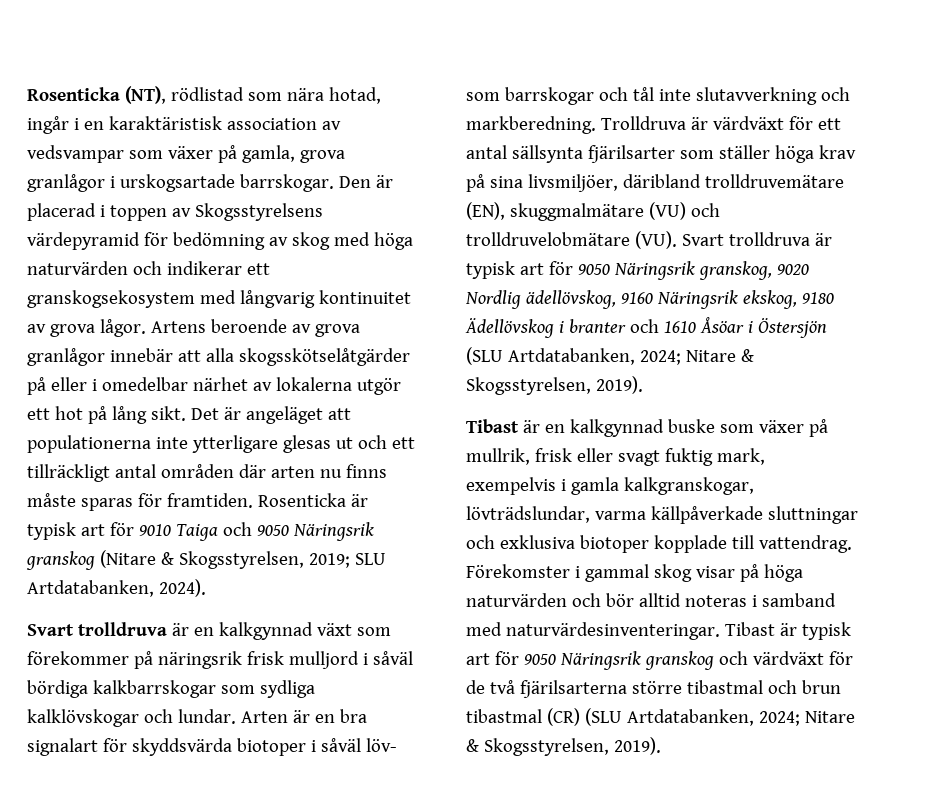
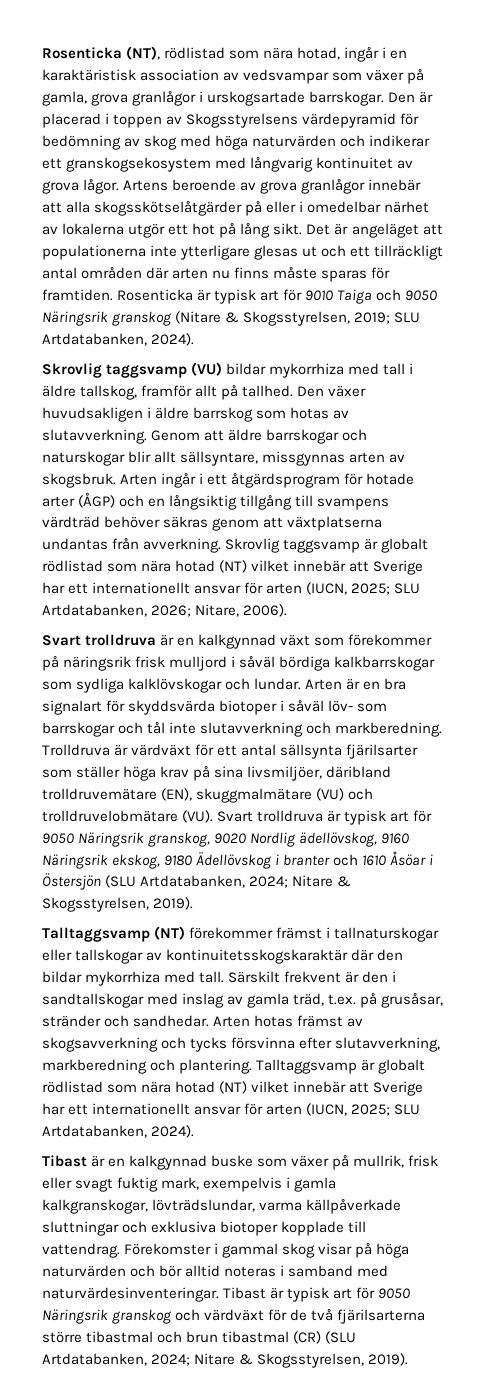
(206, 588) none -> [42,362,414,378] [42,384,367,400] [42,407,350,422] [42,429,368,444] [42,451,406,466] [42,472,415,488] [42,492,390,510] [42,516,383,531] [42,537,429,553] [42,560,424,575] [42,582,421,595] [42,604,288,617] // Skrovlig taggsvamp (VU) bildar mykorrhiza med tall i äldre tallskog, framför allt på tallhed. Den växer huvudsakligen i äldre barrskog som hotas av slutavverkning. Genom att äldre barrskogar och naturskogar blir allt sällsyntare, missgynnas arten av skogsbruk. Arten ingår i ett åtgärdsprogram för hotade arter (ÅGP) och en långsiktig tillgång till svampens värdträd behöver säkras genom att växtplatserna undantas från avverkning. Skrovlig taggsvamp är globalt rödlistad som nära hotad (NT) vilket innebär att Sverige har ett internationellt ansvar för arten (IUCN, 2025; SLU Artdatabanken, 2026; Nitare, 2006).
(643, 385) none -> [42,926,440,942] [42,949,404,964] [42,971,397,986] [42,992,444,1008] [42,1015,364,1027] [42,1037,441,1052] [42,1059,426,1074] [42,1081,424,1096] [42,1103,421,1116] [42,1125,195,1138] // Talltaggsvamp (NT) förekommer främst i tallnaturskogar eller tallskogar av kontinuitetsskogskaraktär där den bildar mykorrhiza med tall. Särskilt frekvent är den i sandtallskogar med inslag av gamla träd, t.ex. på grusåsar, stränder och sandhedar. Arten hotas främst av skogsavverkning och tycks försvinna efter slutavverkning, markberedning och plantering. Talltaggsvamp är globalt rödlistad som nära hotad (NT) vilket innebär att Sverige har ett internationellt ansvar för arten (IUCN, 2025; SLU Artdatabanken, 2024).

